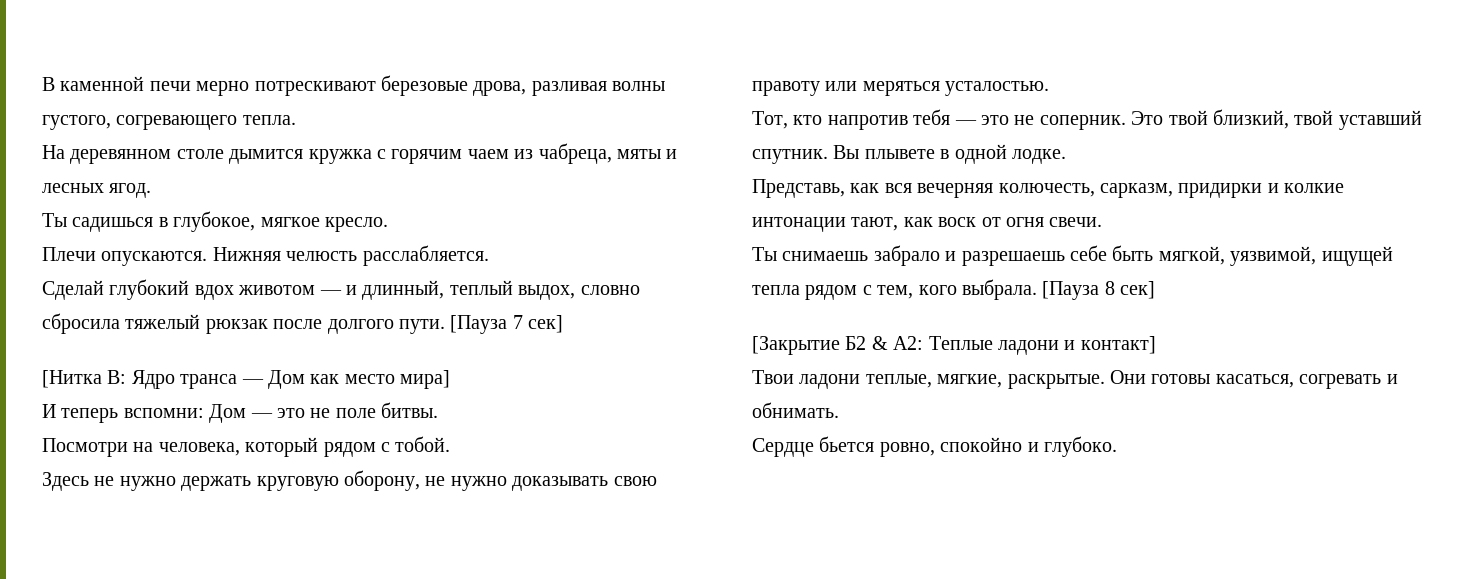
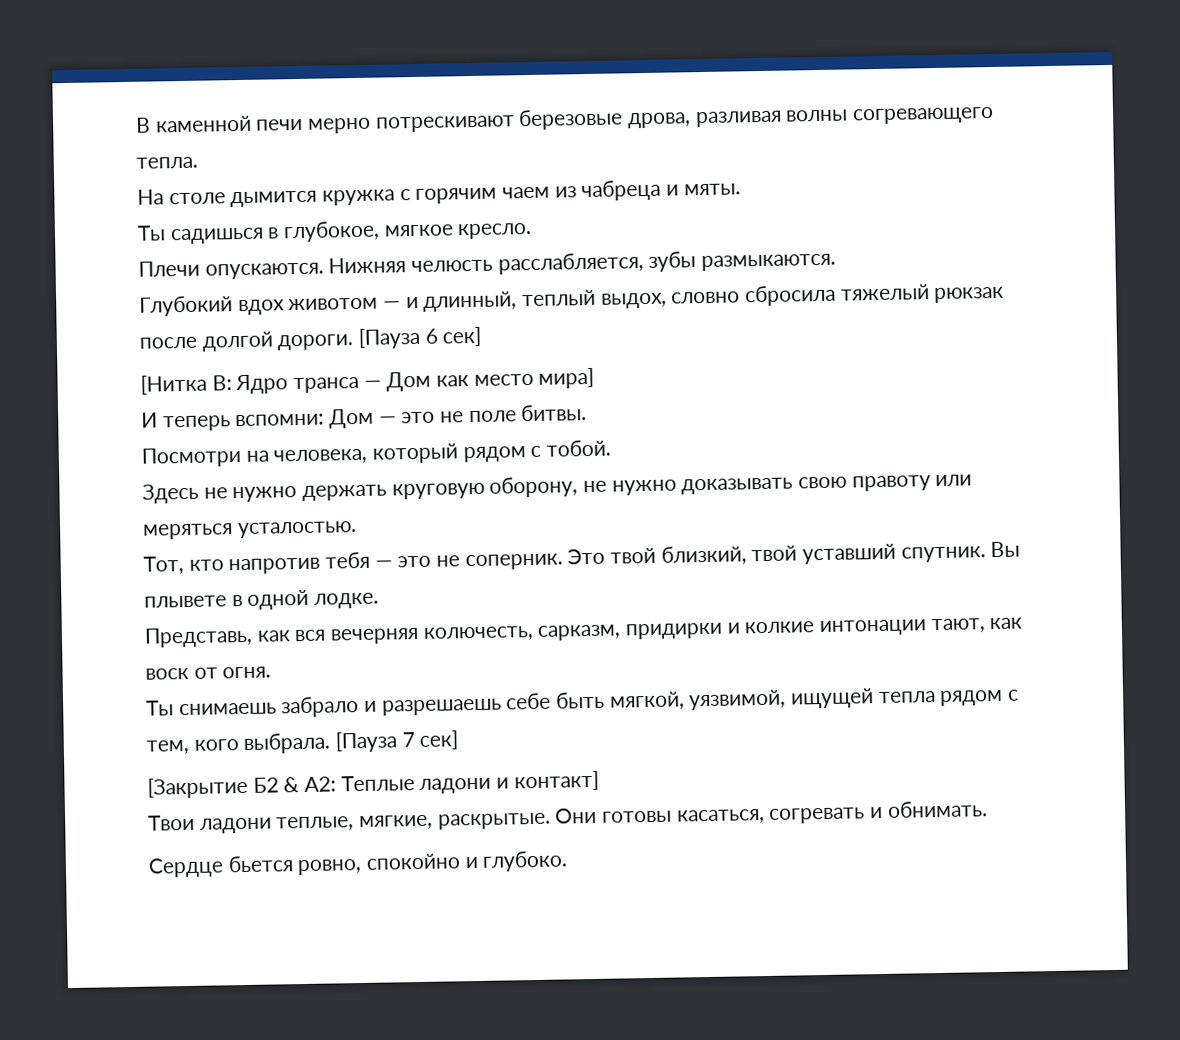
[42,115,111,130] густого, -> (849, 115) none
[70,149,172,164] деревянном -> (164, 197) none
[538,143,678,164] [42,183,152,198] чабреца, мяты и лесных ягод. -> [581,179,741,202] чабреца и мяты.
[362,245,489,266] [42,279,190,300] расслабляется. // Сделай глубокий -> [497,251,837,275] [139,295,233,317] расслабляется, зубы размыкаются. // Глубокий
[327,315,523,334] долгого пути. [Пауза 7 -> [201,327,438,352] долгой дороги. [Пауза 6
[1006,217,1103,227] огня свечи. -> [222,666,272,679] огня.
[1104,281,1115,295] 8 -> [401,732,415,748] 7

